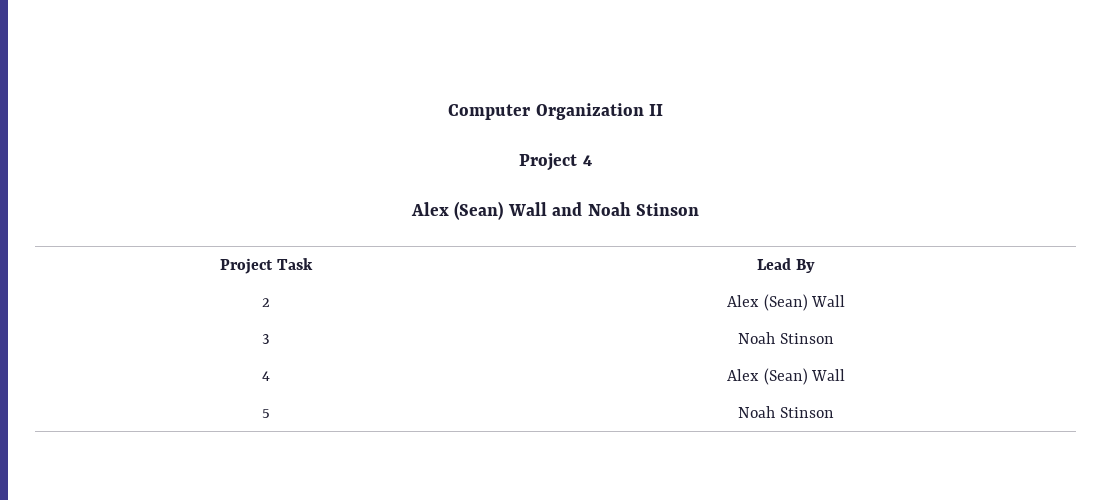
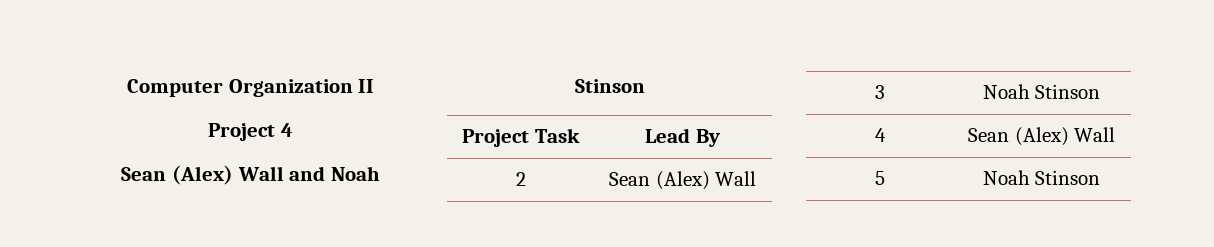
[411,201,504,220] Alex (Sean) -> [121,165,233,185] Sean (Alex)
[726,294,808,311] Alex (Sean) -> [608,171,710,190] Sean (Alex)
[726,368,808,385] Alex (Sean) -> [967,127,1069,146] Sean (Alex)

